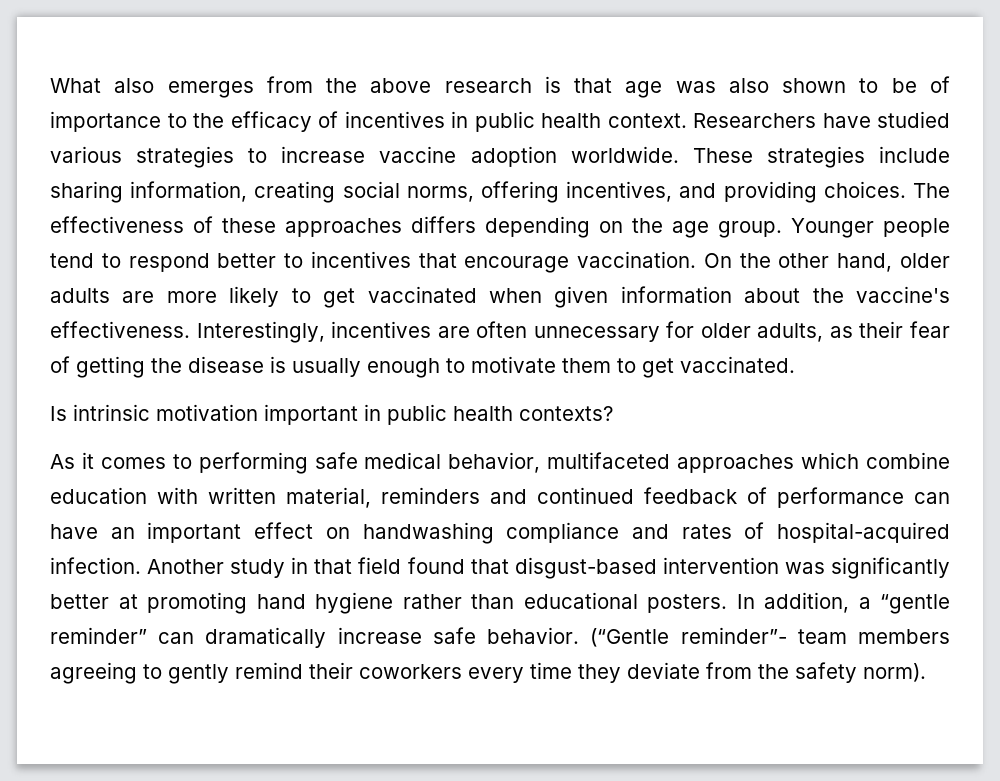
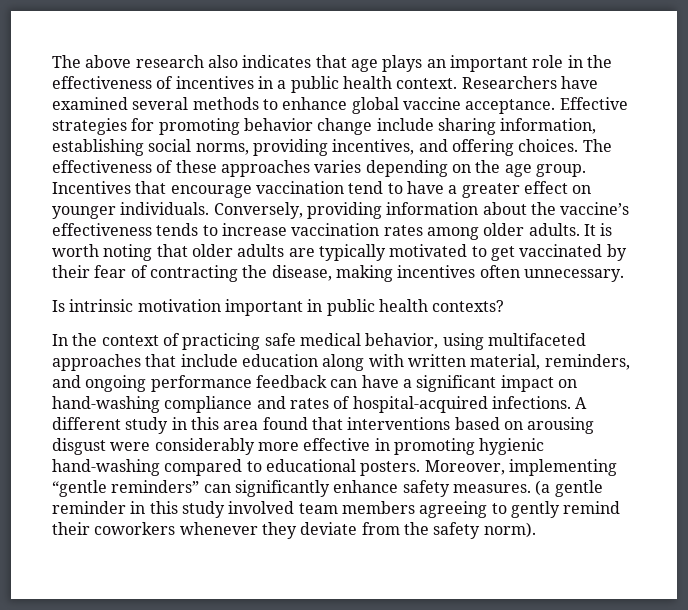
[50,76,950,98] [50,111,312,132] What also emerges from the above research is that age was also shown to be of importance to the efficacy -> [52,55,612,72] [52,76,152,89] The above research also indicates that age plays an important role in the effectiveness
(468, 119) none -> [277,80,287,89] a
[877,111,950,128] [50,146,865,168] studied various strategies to increase vaccine adoption worldwide. These strategies -> [52,97,628,114] [52,118,373,135] examined several methods to enhance global vaccine acceptance. Effective strategies for promoting behavior change
[254,181,336,203] creating -> [52,139,144,156] establishing
[480,181,559,203] offering -> [252,139,328,156] providing
[723,181,817,203] providing -> [451,139,514,156] offering
[411,216,476,233] differs -> [314,160,362,173] varies
[791,218,950,238] [50,251,950,273] [50,286,950,308] [50,321,950,343] [50,356,795,378] Younger people tend to respond better to incentives that encourage vaccination. On the other hand, older adults are more likely to get vaccinated when given information about the vaccine's effectiveness. Interestingly, incentives are often unnecessary for older adults, as their fear of getting the disease is usually enough to motivate them to get vaccinated. -> [52,181,592,198] [52,202,630,219] [52,223,613,240] [52,244,627,261] [52,265,624,282] Incentives that encourage vaccination tend to have a greater effect on younger individuals. Conversely, providing information about the vaccine’s effectiveness tends to increase vaccination rates among older adults. It is worth noting that older adults are typically motivated to get vaccinated by their fear of contracting the disease, making incentives often unnecessary.
[50,452,308,474] As it comes to performing -> [52,333,261,350] In the context of practicing
(541, 462) none -> [442,333,484,350] using
[801,452,950,469] [50,487,950,508] [50,522,494,544] which combine education with written material, reminders and continued feedback of performance can have an important effect on handwashing -> [145,354,630,371] [52,375,577,392] [52,396,160,413] that include education along with written material, reminders, and ongoing performance feedback can have a significant impact on hand-washing
[50,557,950,579] [50,592,950,614] [50,627,787,648] infection. Another study in that field found that disgust-based intervention was significantly better at promoting hand hygiene rather than educational posters. In addition, a “gentle reminder” can dramatically increase safe behavior. (“Gentle reminder”- -> [491,396,588,409] [52,417,595,434] [52,438,545,455] [52,459,617,476] [52,480,603,497] [52,501,295,518] infections. A different study in this area found that interventions based on arousing disgust were considerably more effective in promoting hygienic hand-washing compared to educational posters. Moreover, implementing “gentle reminders” can significantly enhance safety measures. (a gentle reminder in this study involved
[468,662,572,683] every time -> [179,522,258,535] whenever

